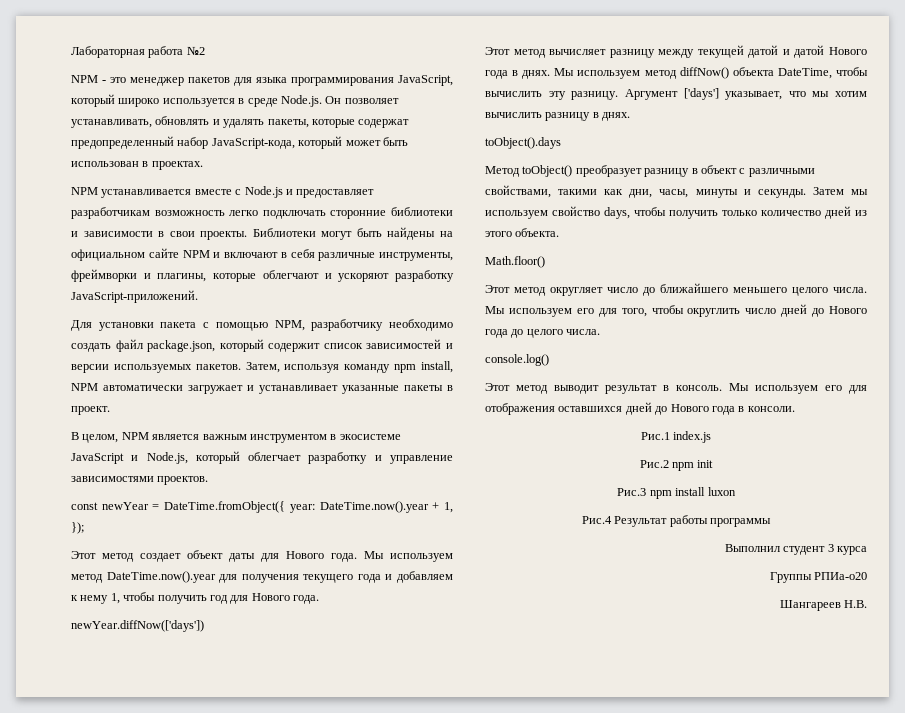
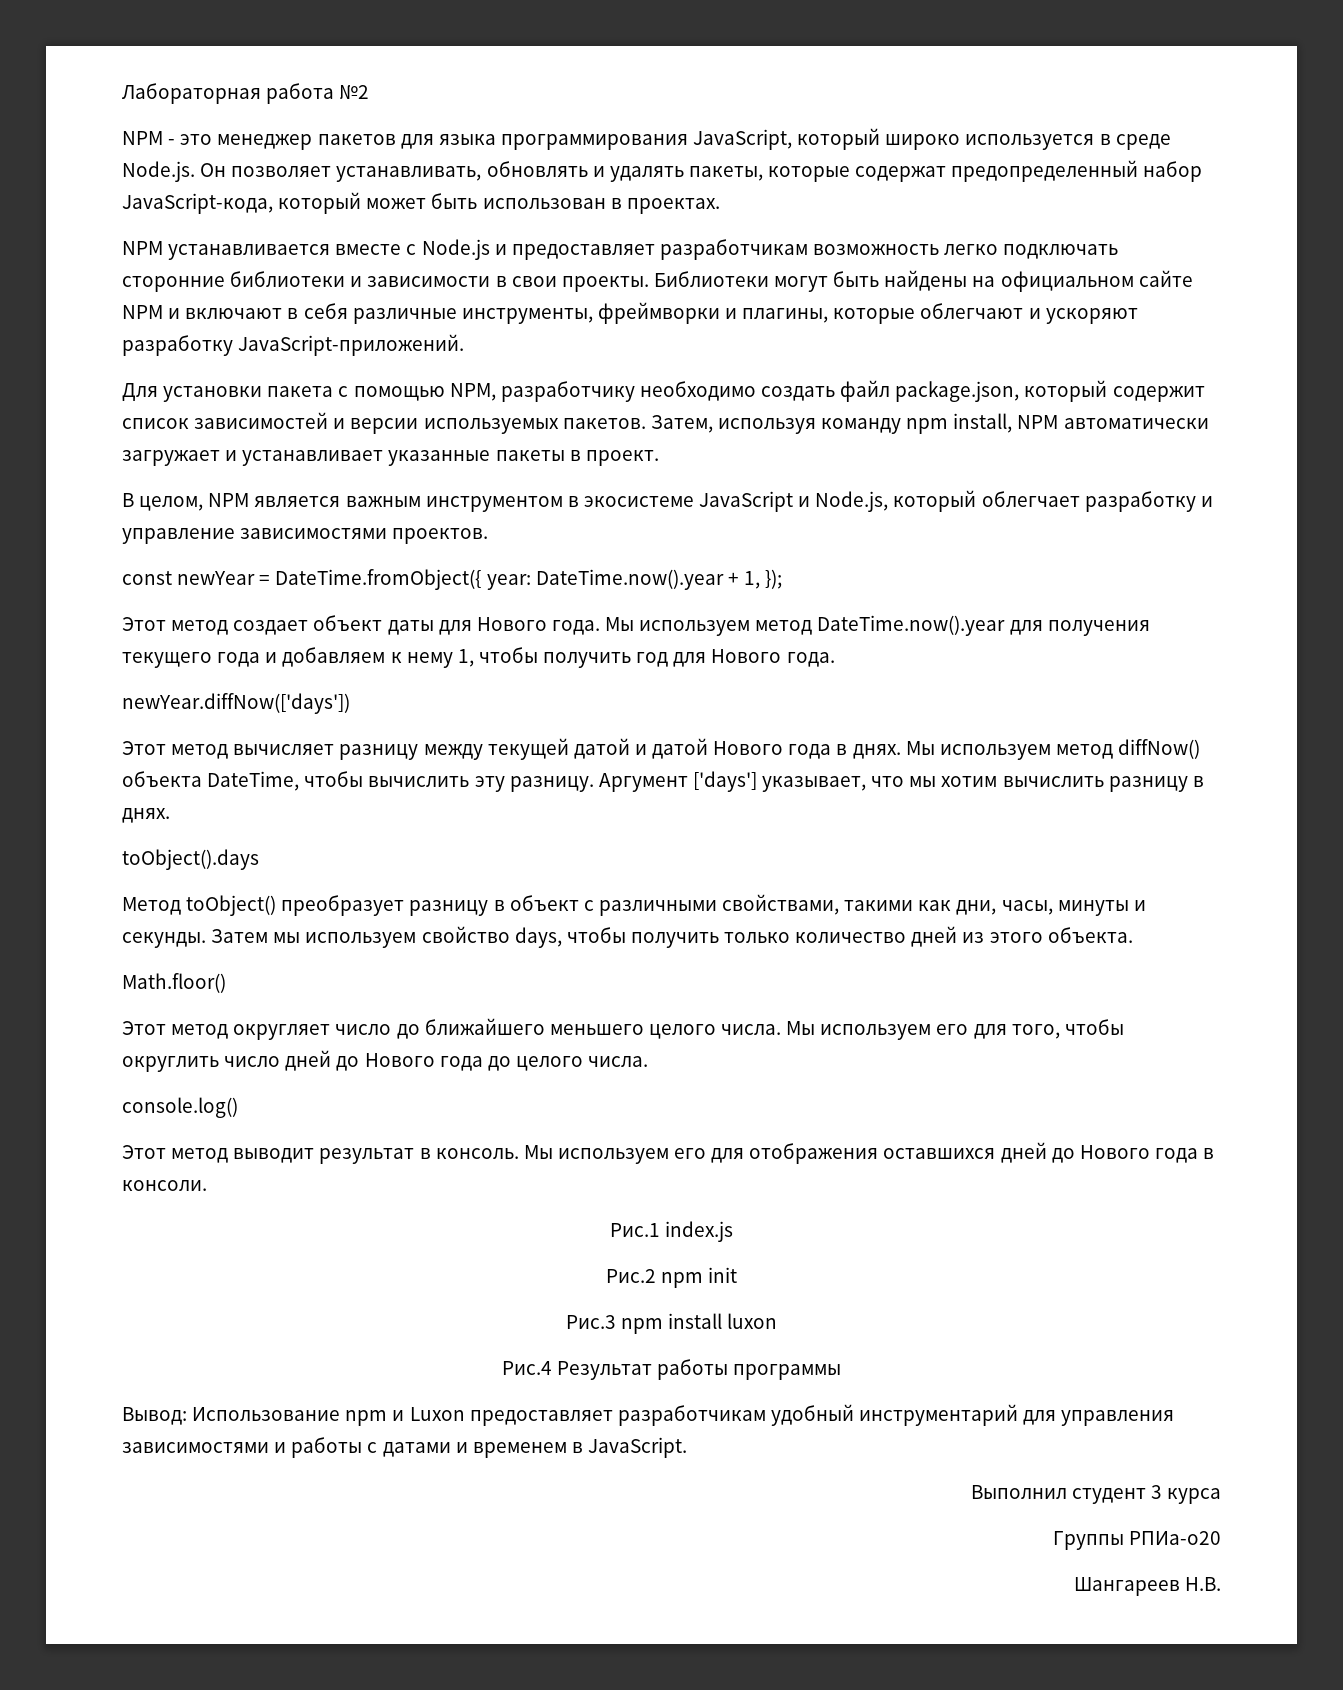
(772, 522) none -> [122,1404,1175,1426] [122,1437,688,1458] // Вывод: Использование npm и Luxon предоставляет разработчикам удобный инструментарий для управления зависимостями и работы с датами и временем в JavaScript.

